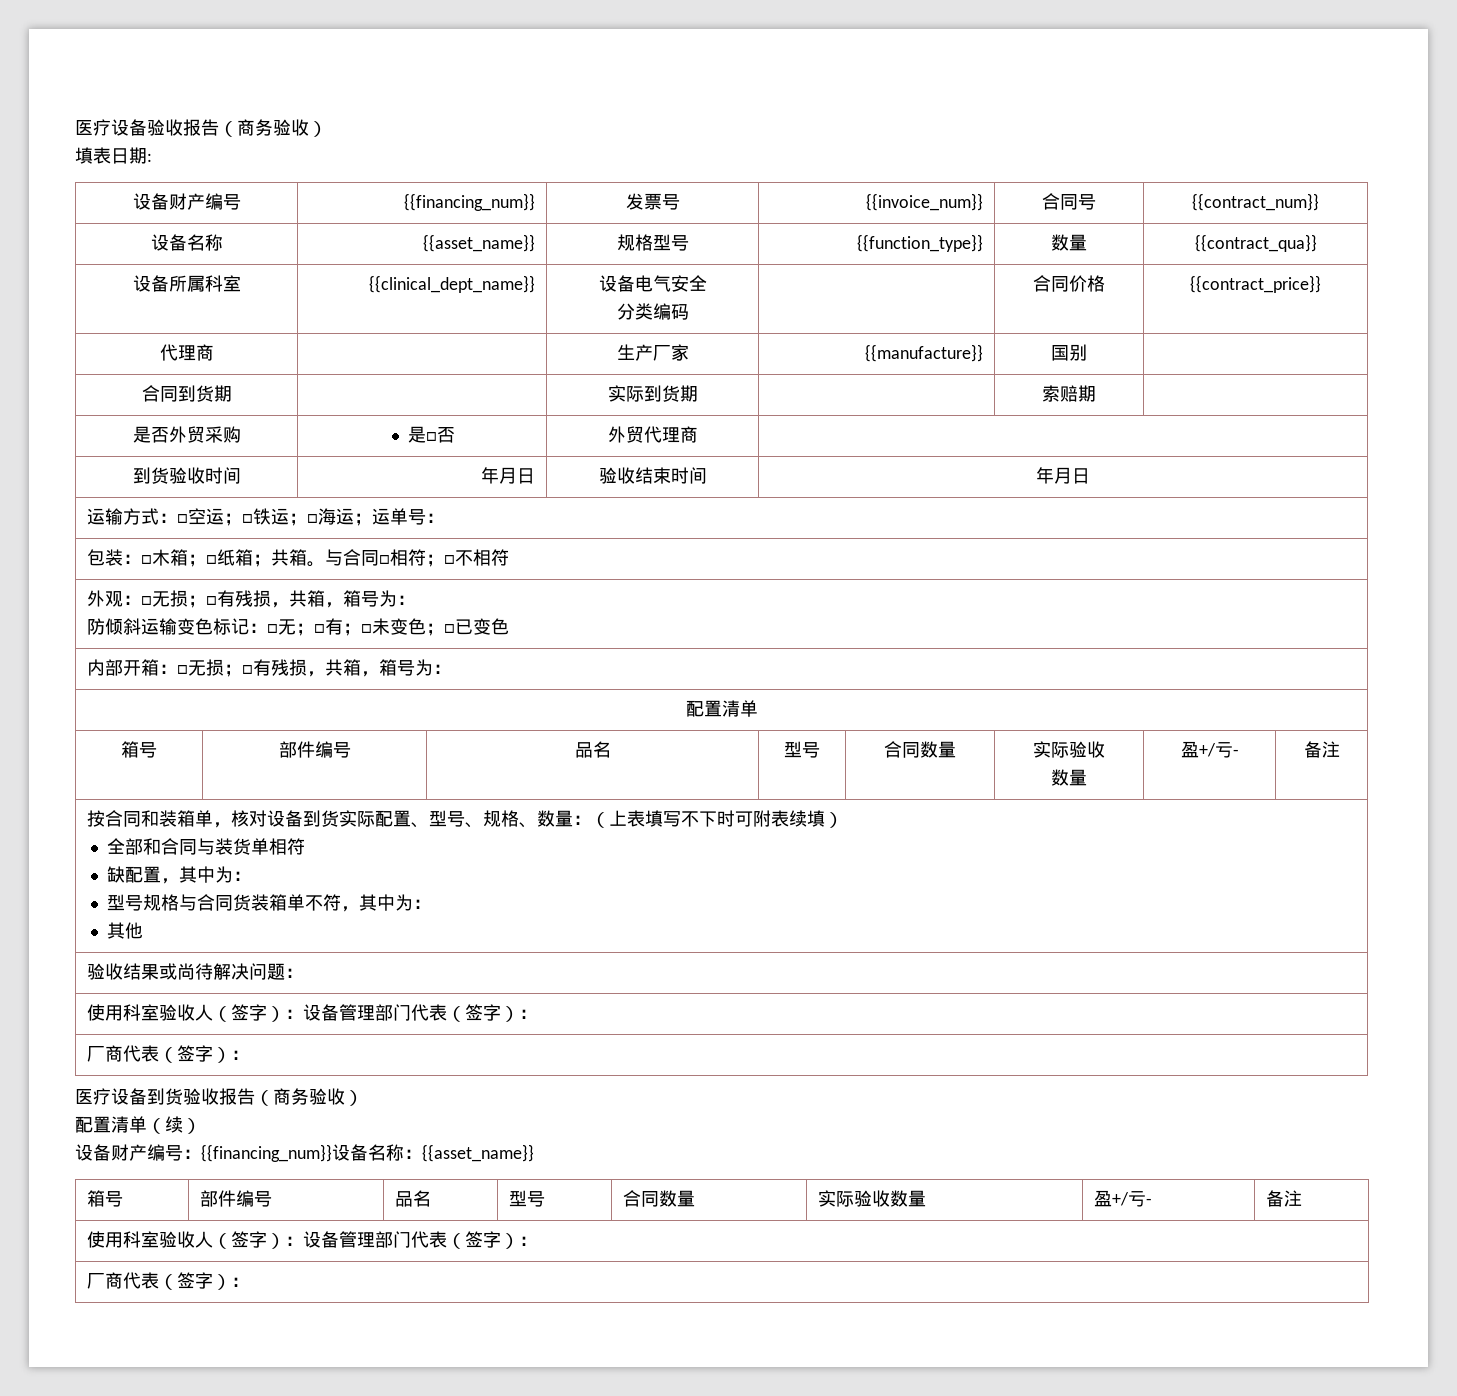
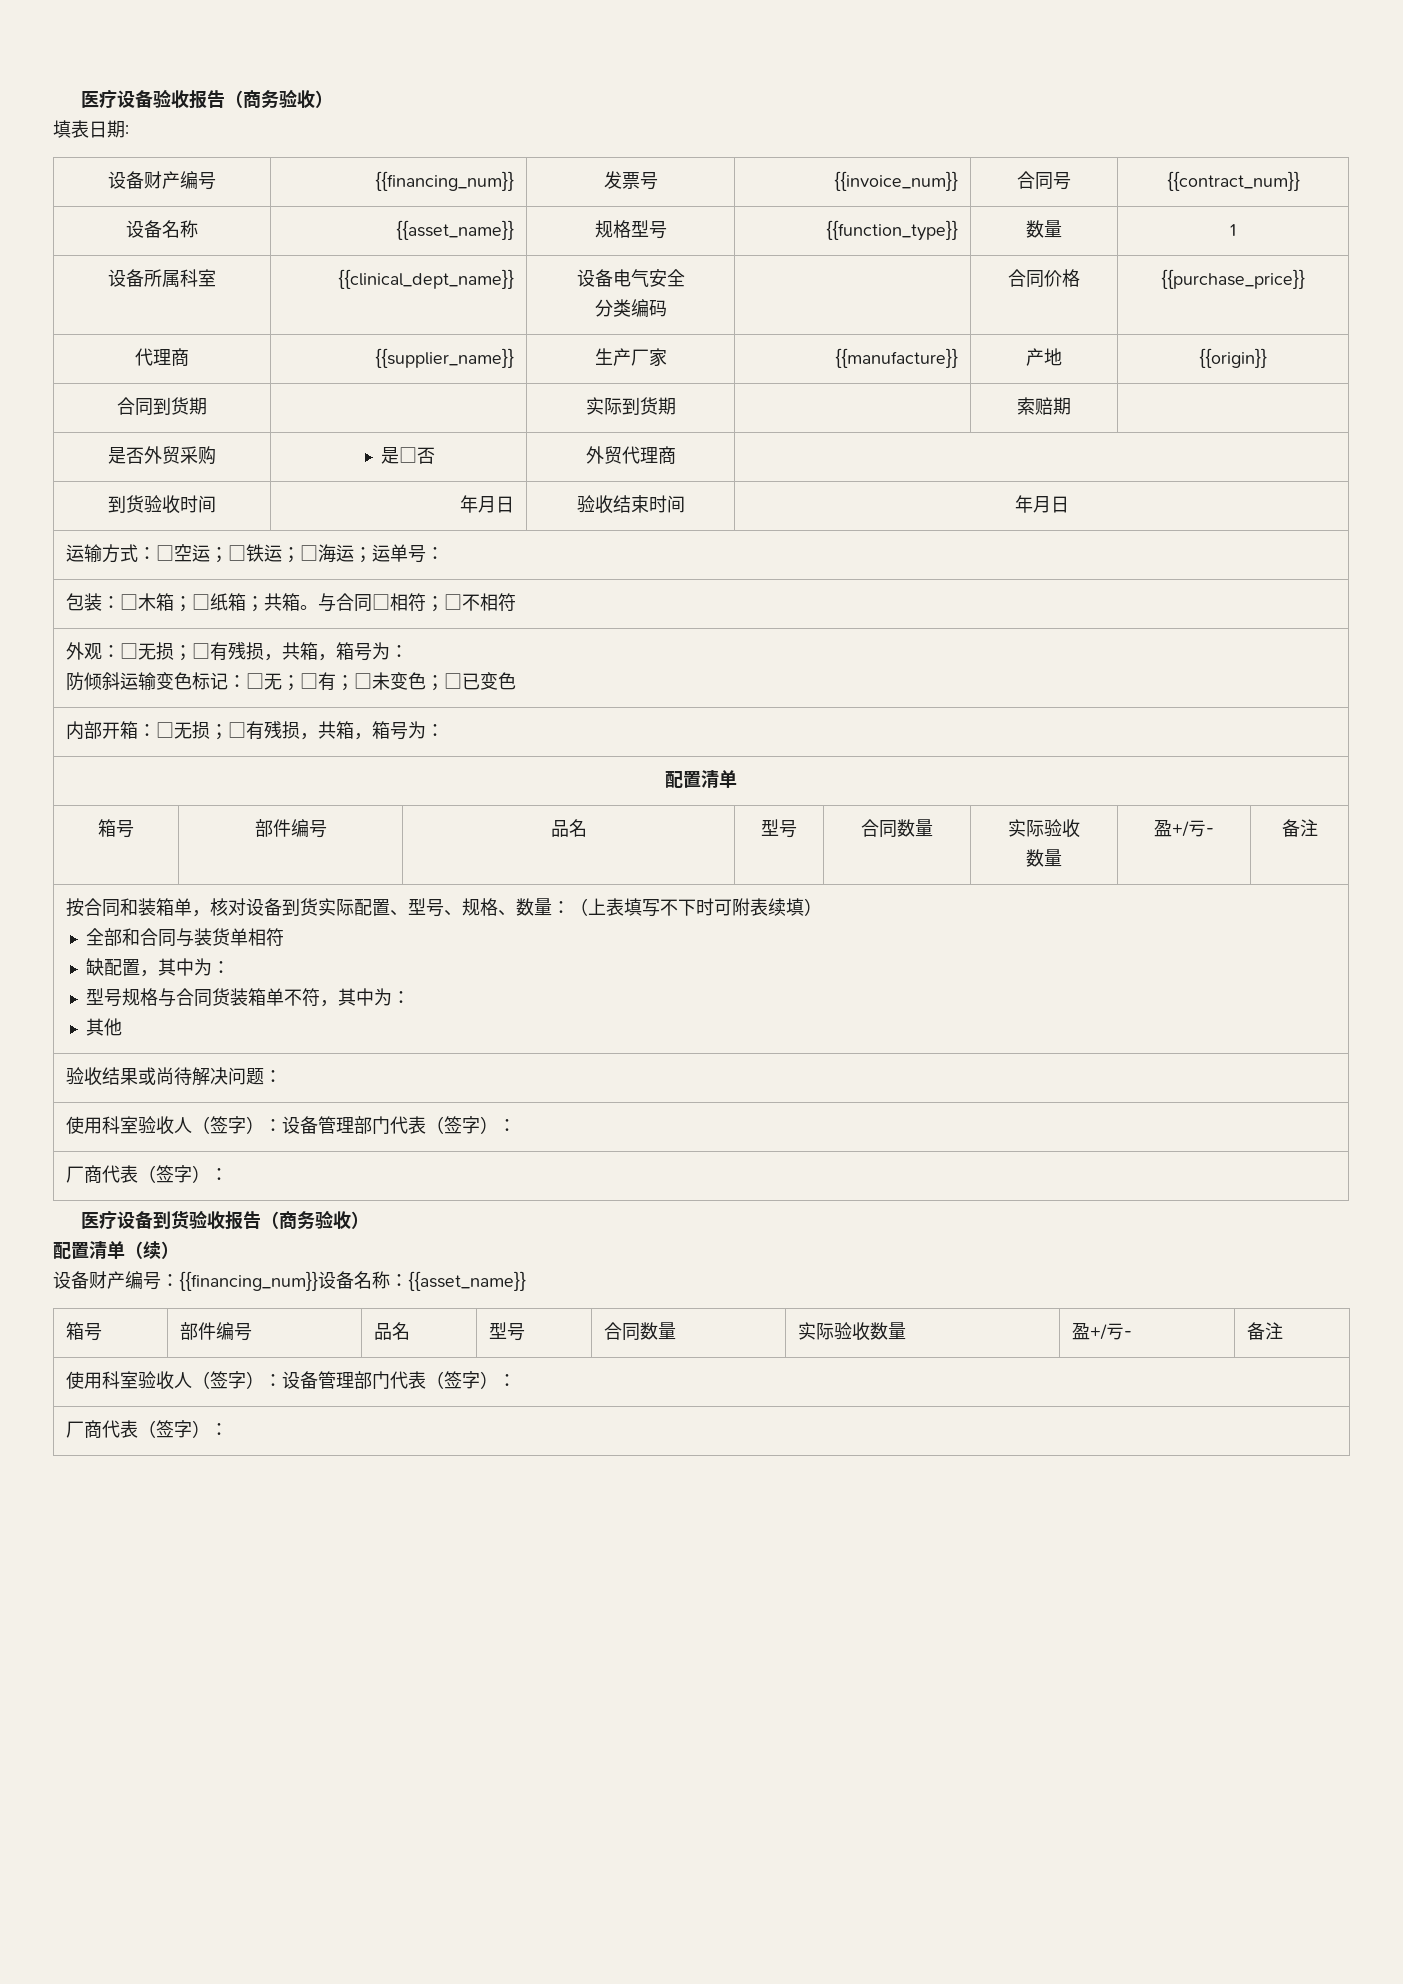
[1194,234,1317,252] {{contract_qua}} -> [1230,224,1236,236] 1
[1190,275,1321,293] [159,344,214,361] {{contract_price}} // 代理商 | -> [1161,269,1305,289] [135,348,189,366] [374,348,514,368] {{purchase_price}} // 代理商 | {{supplier_name}}
[1051,344,1087,361] 国别 | -> [1026,348,1062,366] [1199,348,1267,368] 产地 | {{origin}}

